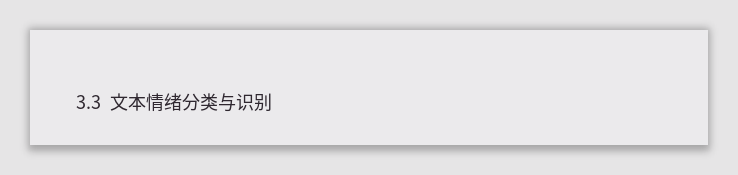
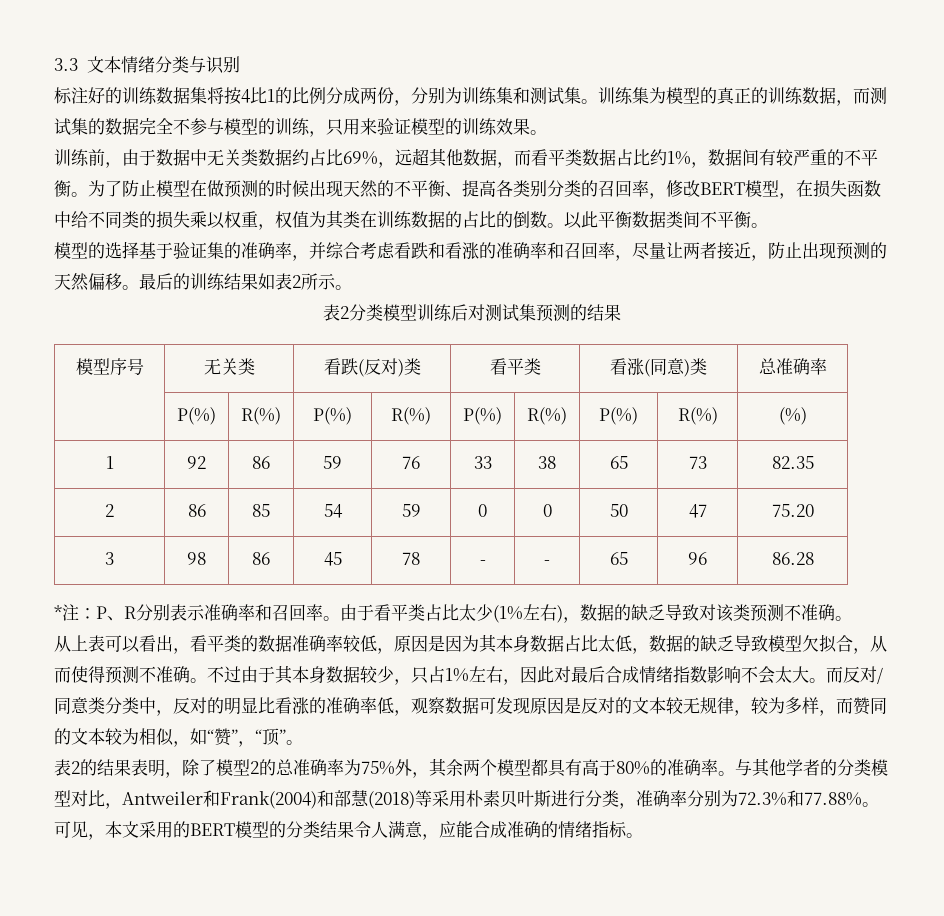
(272, 102) none -> [54,87,887,106] [54,118,547,137] [54,148,878,168] [54,180,881,199] [54,210,768,230] [54,241,887,261] [54,273,352,291] [323,304,621,322] [75,358,144,375] [203,358,255,375] [323,358,421,377] [489,358,541,375] [609,358,707,377] [758,358,827,375] [177,407,216,425] [241,407,281,425] [313,407,352,425] [391,407,431,425] [463,407,502,425] [527,407,567,425] [599,407,638,425] [677,407,718,425] [778,407,807,425] [105,456,114,469] [187,456,206,469] [252,456,270,469] [323,456,342,469] [402,456,420,469] [473,456,492,469] [538,456,556,469] [609,456,628,469] [688,456,707,469] [771,456,814,469] [105,504,114,517] [187,504,206,517] [252,504,270,517] [323,504,343,518] [401,504,421,517] [478,504,487,517] [542,504,552,517] [609,504,628,517] [688,504,707,518] [771,504,814,517] [105,552,114,565] [187,552,206,565] [252,552,270,565] [323,552,342,566] [402,552,420,565] [479,560,486,565] [544,560,550,565] [609,552,628,565] [688,552,707,565] [771,552,814,565] [54,604,852,623] [54,634,887,654] [54,665,883,685] [54,697,887,716] [54,728,303,747] [54,758,888,778] [54,790,879,809] [54,821,643,840] // 标注好的训练数据集将按4比1的比例分成两份，分别为训练集和测试集。训练集为模型的真正的训练数据，而测试集的数据完全不参与模型的训练，只用来验证模型的训练效果。 // 训练前，由于数据中无关类数据约占比69%，远超其他数据，而看平类数据占比约1%，数据间有较严重的不平衡。为了防止模型在做预测的时候出现天然的不平衡、提高各类别分类的召回率，修改BERT模型，在损失函数中给不同类的损失乘以权重，权值为其类在训练数据的占比的倒数。以此平衡数据类间不平衡。 // 模型的选择基于验证集的准确率，并综合考虑看跌和看涨的准确率和召回率，尽量让两者接近，防止出现预测的天然偏移。最后的训练结果如表2所示。 // 表2分类模型训练后对测试集预测的结果 // 模型序号 | 无关类 | 看跌(反对)类 | 看平类 | 看涨(同意)类 | 总准确率 // | P(%) | R(%) | P(%) | R(%) | P(%) | R(%) | P(%) | R(%) | (%) // 1 | 92 | 86 | 59 | 76 | 33 | 38 | 65 | 73 | 82.35 // 2 | 86 | 85 | 54 | 59 | 0 | 0 | 50 | 47 | 75.20 // 3 | 98 | 86 | 45 | 78 | - | - | 65 | 96 | 86.28 // *注：P、R分别表示准确率和召回率。由于看平类占比太少(1%左右)，数据的缺乏导致对该类预测不准确。 // 从上表可以看出，看平类的数据准确率较低，原因是因为其本身数据占比太低，数据的缺乏导致模型欠拟合，从而使得预测不准确。不过由于其本身数据较少，只占1%左右，因此对最后合成情绪指数影响不会太大。而反对/同意类分类中，反对的明显比看涨的准确率低，观察数据可发现原因是反对的文本较无规律，较为多样，而赞同的文本较为相似，如“赞”，“顶”。 // 表2的结果表明，除了模型2的总准确率为75%外，其余两个模型都具有高于80%的准确率。与其他学者的分类模型对比，Antweiler和Frank(2004)和部慧(2018)等采用朴素贝叶斯进行分类，准确率分别为72.3%和77.88%。可见，本文采用的BERT模型的分类结果令人满意，应能合成准确的情绪指标。

